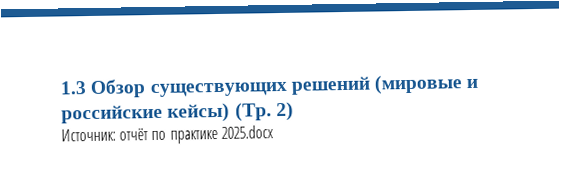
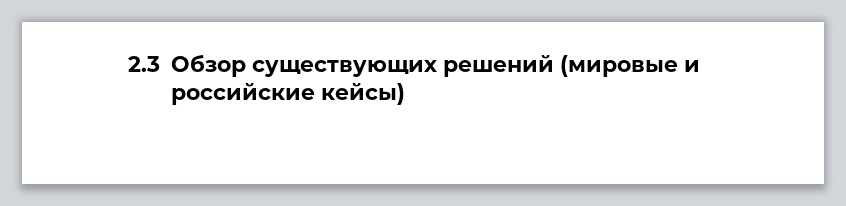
[60,81,86,95] 1.3 -> [128,56,160,72] 2.3
[234,101,294,122] [61,125,274,144] (Тр. 2) // Источник: отчёт по практике 2025.docx -> (405, 94) none

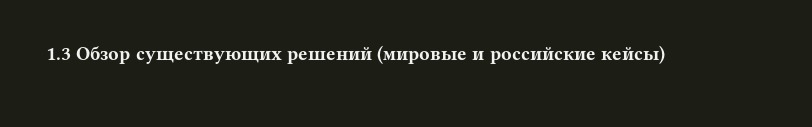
[128,56,160,72] 2.3 -> [46,48,71,60] 1.3

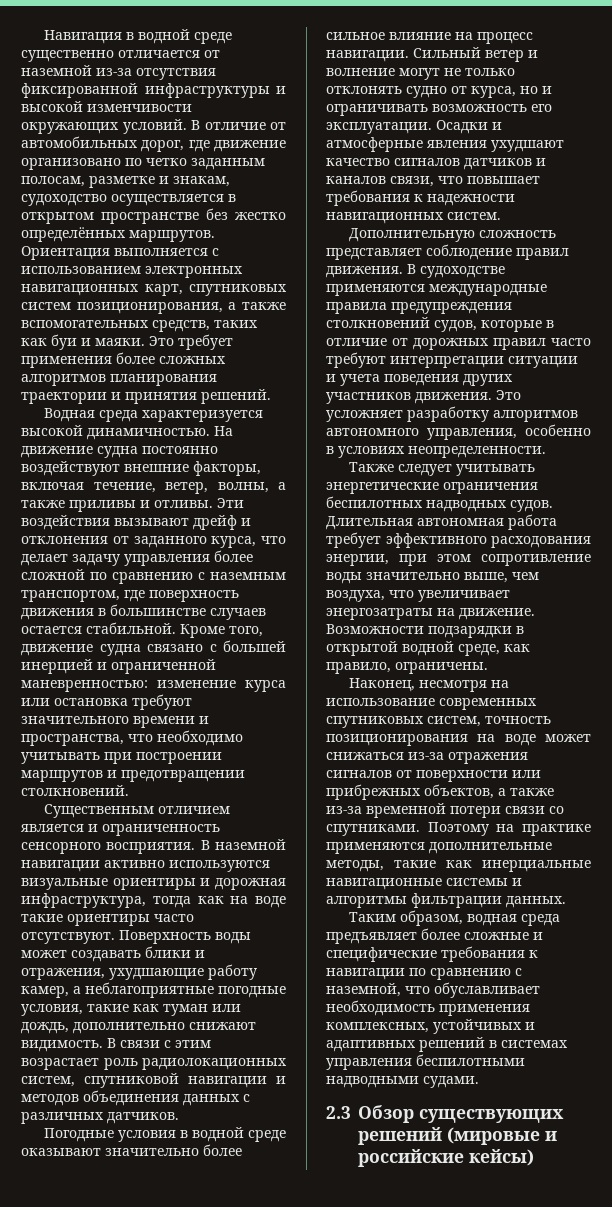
[46,48,71,60] 1.3 -> [43,29,232,44] [21,50,220,62] [21,65,216,80] [21,83,286,98] [21,101,192,112] [21,119,286,134] [21,136,286,152] [21,158,265,170] [21,176,230,188] [21,194,236,206] [21,208,286,224] [21,227,215,242] [21,246,219,260] [21,266,243,278] [21,284,287,296] [21,302,286,314] [21,320,258,332] [21,334,233,350] [21,352,226,368] [21,374,217,386] [21,389,271,404] [43,408,263,422] [21,425,233,440] [21,446,218,458] [21,461,261,476] [21,482,286,494] [21,498,244,512] [21,515,251,530] [21,536,286,548] [21,550,253,566] [21,569,286,584] [21,590,239,602] [21,604,266,620] [21,622,263,638] [21,640,286,656] [21,659,216,674] [21,680,286,692] [21,694,192,710] [21,716,209,728] [21,730,243,746] [21,752,222,764] [21,770,245,782] [21,785,129,796] [43,804,230,818] [21,824,220,836] [21,839,286,854] [21,860,270,872] [21,878,286,890] [21,893,286,908] [21,914,194,926] [21,930,251,944] [21,946,205,962] [21,964,257,980] [21,982,286,998] [21,1004,241,1016] [21,1022,256,1034] [21,1038,211,1052] [21,1058,287,1070] [21,1073,286,1088] [21,1090,250,1106] [21,1112,179,1124] [43,1127,286,1142] [21,1144,242,1156] [326,32,533,44] [326,47,538,62] [326,68,515,80] [326,86,552,98] [326,104,552,116] [326,120,502,134] [326,137,564,152] [326,158,546,170] [326,176,540,187] [326,190,515,206] [326,212,501,224] [348,228,556,242] [326,244,569,260] [326,264,505,278] [326,284,547,296] [326,302,512,314] [326,317,554,332] [326,338,591,350] [326,352,578,368] [326,374,513,386] [326,390,521,404] [326,406,578,422] [326,424,591,440] [326,446,546,458] [348,462,535,476] [326,482,538,494] [326,496,553,512] [326,514,557,530] [326,532,591,548] [326,554,591,566] [326,572,539,584] [326,590,510,602] [326,608,535,620] [326,624,524,638] [326,641,530,656] [326,662,488,674] [348,678,509,692] [326,698,537,710] [326,716,551,728] [326,734,591,746] [326,752,528,764] [326,770,541,782] [326,784,554,800] [326,803,564,818] [326,822,591,836] [326,842,552,854] [326,860,591,872] [326,878,522,890] [326,893,566,908] [348,910,560,926] [326,928,543,944] [326,946,538,962] [326,968,522,980] [326,982,540,998] [326,1000,530,1016] [326,1019,535,1034] [326,1037,568,1052] [326,1054,525,1070] [326,1076,479,1088] [326,1106,351,1119] Навигация в водной среде существенно отличается от наземной из-за отсутствия фиксированной инфраструктуры и высокой изменчивости окружающих условий. В отличие от автомобильных дорог, где движение организовано по четко заданным полосам, разметке и знакам, судоходство осуществляется в открытом пространстве без жестко определённых маршрутов. Ориентация выполняется с использованием электронных навигационных карт, спутниковых систем позиционирования, а также вспомогательных средств, таких как буи и маяки. Это требует применения более сложных алгоритмов планирования траектории и принятия решений. // Водная среда характеризуется высокой динамичностью. На движение судна постоянно воздействуют внешние факторы, включая течение, ветер, волны, а также приливы и отливы. Эти воздействия вызывают дрейф и отклонения от заданного курса, что делает задачу управления более сложной по сравнению с наземным транспортом, где поверхность движения в большинстве случаев остается стабильной. Кроме того, движение судна связано с большей инерцией и ограниченной маневренностью: изменение курса или остановка требуют значительного времени и пространства, что необходимо учитывать при построении маршрутов и предотвращении столкновений. // Существенным отличием является и ограниченность сенсорного восприятия. В наземной навигации активно используются визуальные ориентиры и дорожная инфраструктура, тогда как на воде такие ориентиры часто отсутствуют. Поверхность воды может создавать блики и отражения, ухудшающие работу камер, а неблагоприятные погодные условия, такие как туман или дождь, дополнительно снижают видимость. В связи с этим возрастает роль радиолокационных систем, спутниковой навигации и методов объединения данных с различных датчиков. // Погодные условия в водной среде оказывают значительно более сильное влияние на процесс навигации. Сильный ветер и волнение могут не только отклонять судно от курса, но и ограничивать возможность его эксплуатации. Осадки и атмосферные явления ухудшают качество сигналов датчиков и каналов связи, что повышает требования к надежности навигационных систем. // Дополнительную сложность представляет соблюдение правил движения. В судоходстве применяются международные правила предупреждения столкновений судов, которые в отличие от дорожных правил часто требуют интерпретации ситуации и учета поведения других участников движения. Это усложняет разработку алгоритмов автономного управления, особенно в условиях неопределенности. // Также следует учитывать энергетические ограничения беспилотных надводных судов. Длительная автономная работа требует эффективного расходования энергии, при этом сопротивление воды значительно выше, чем воздуха, что увеличивает энергозатраты на движение. Возможности подзарядки в открытой водной среде, как правило, ограничены. // Наконец, несмотря на использование современных спутниковых систем, точность позиционирования на воде может снижаться из-за отражения сигналов от поверхности или прибрежных объектов, а также из-за временной потери связи со спутниками. Поэтому на практике применяются дополнительные методы, такие как инерциальные навигационные системы и алгоритмы фильтрации данных. // Таким образом, водная среда предъявляет более сложные и специфические требования к навигации по сравнению с наземной, что обуславливает необходимость применения комплексных, устойчивых и адаптивных решений в системах управления беспилотными надводными судами. // 2.3

